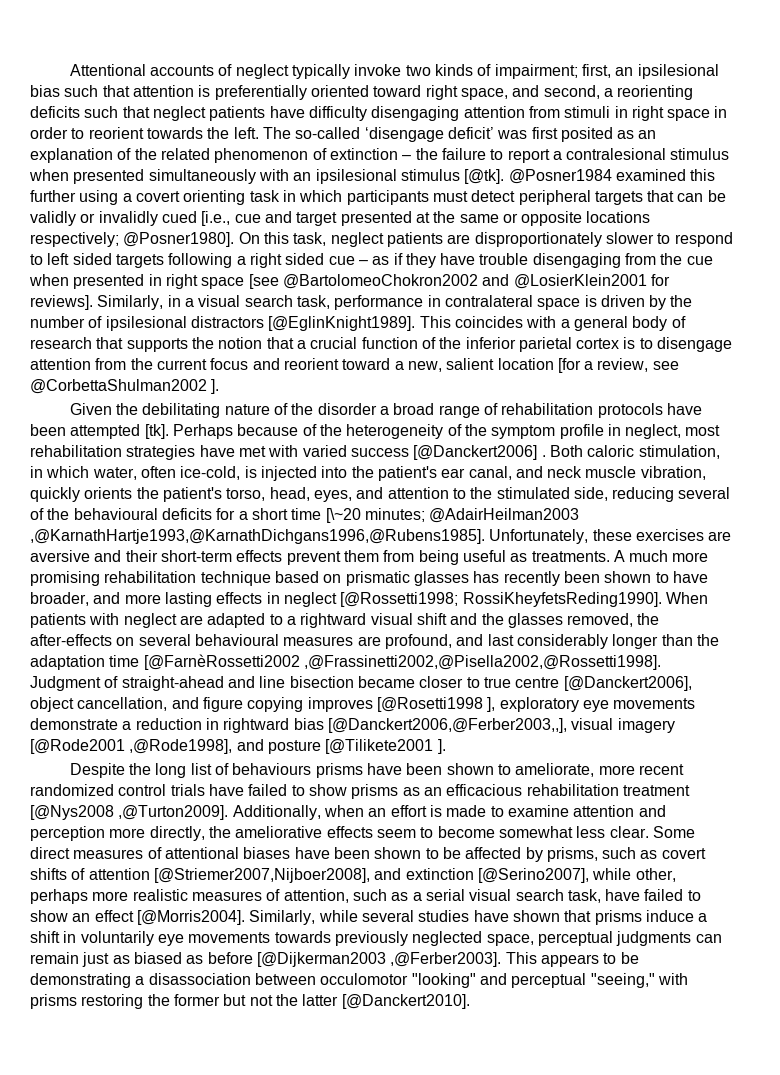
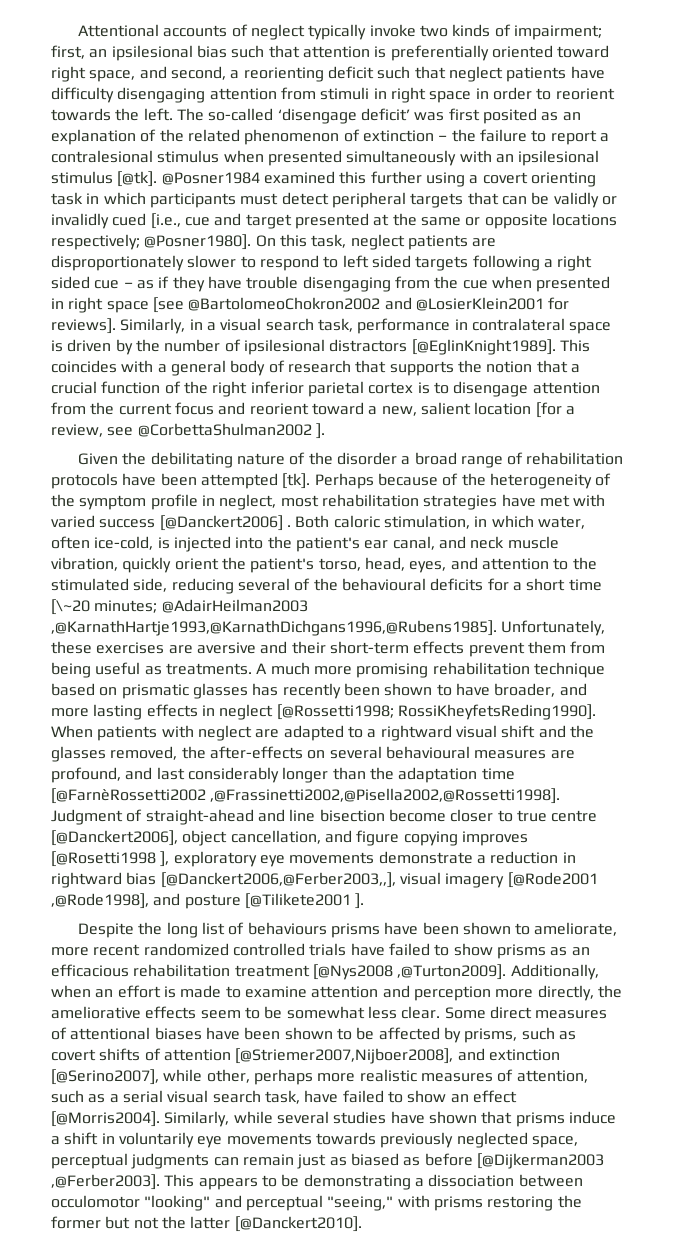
[30,106,80,118] deficits -> [327,66,374,79] deficit
(462, 343) none -> [212,381,248,397] right
[84,487,133,499] orients -> [174,558,219,570] orient
[357,676,415,688] became -> [388,809,446,822] become
[118,784,167,796] control -> [232,943,305,956] controlled
[437,826,495,838] become -> [264,1006,283,1019] be
[148,973,251,985] disassociation -> [428,1174,515,1187] dissociation

